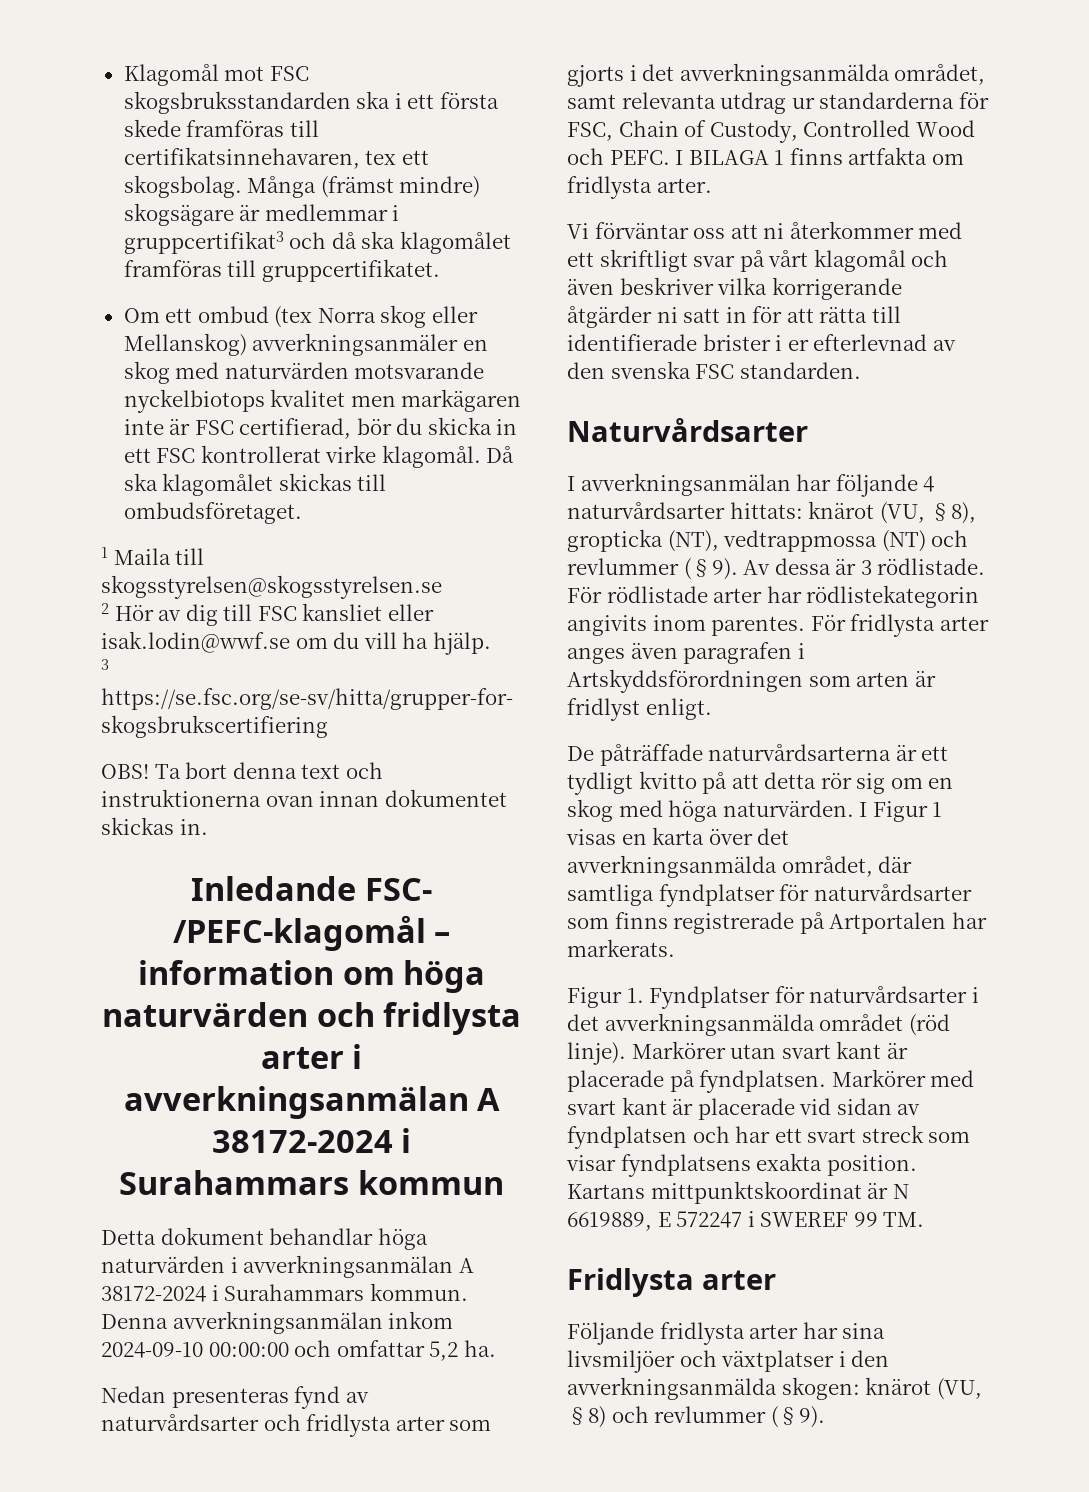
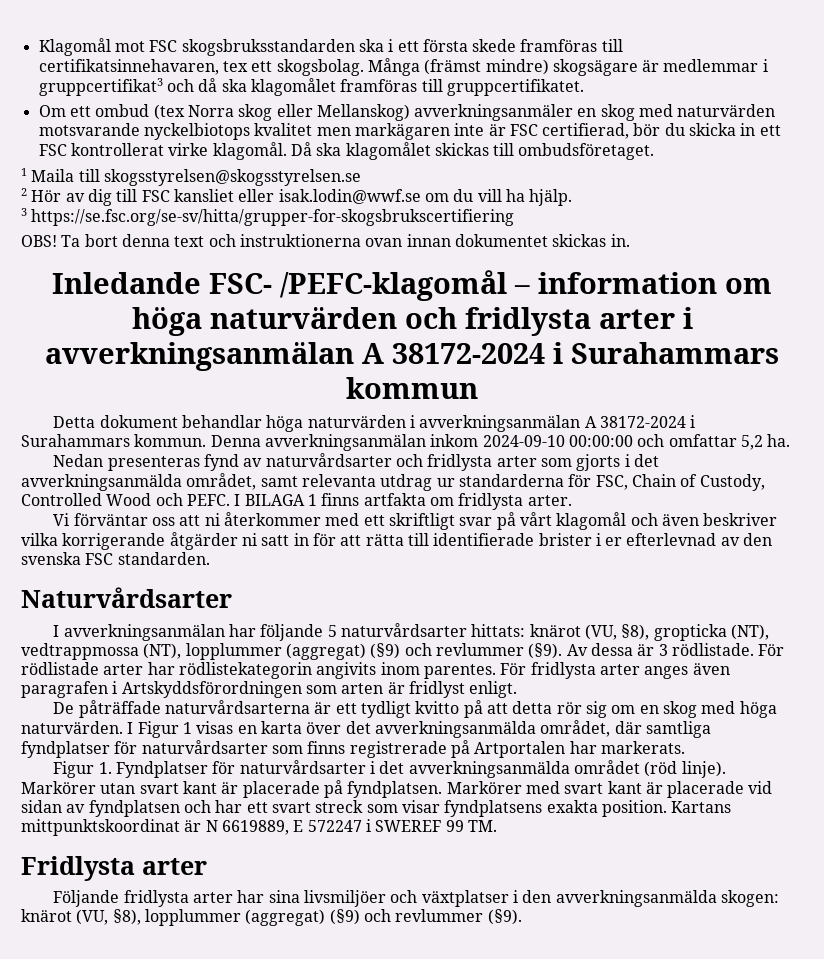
[923,476,935,492] 4 -> [327,625,337,637] 5
[881,530,926,552] (NT) -> [143,643,401,660] (NT), lopplummer (aggregat) (§9)
[567,1406,606,1428] §8) -> [112,909,360,926] §8), lopplummer (aggregat) (§9)

